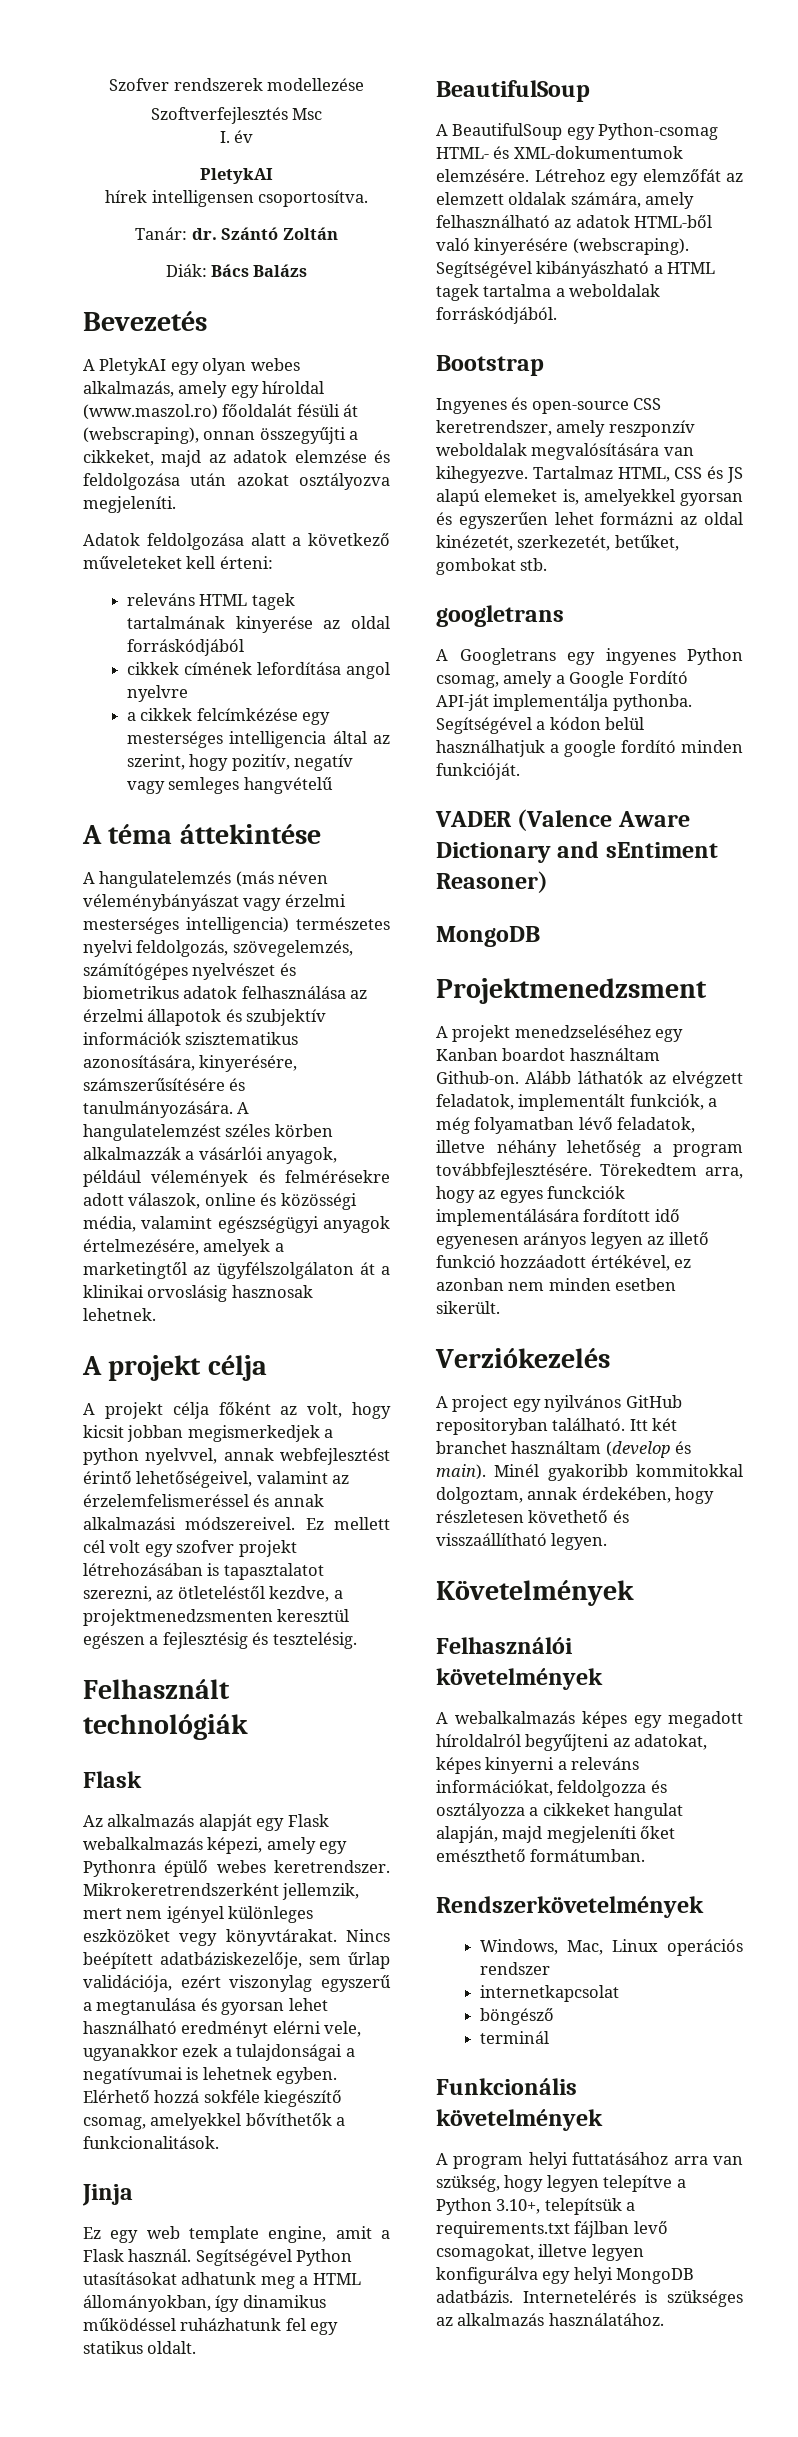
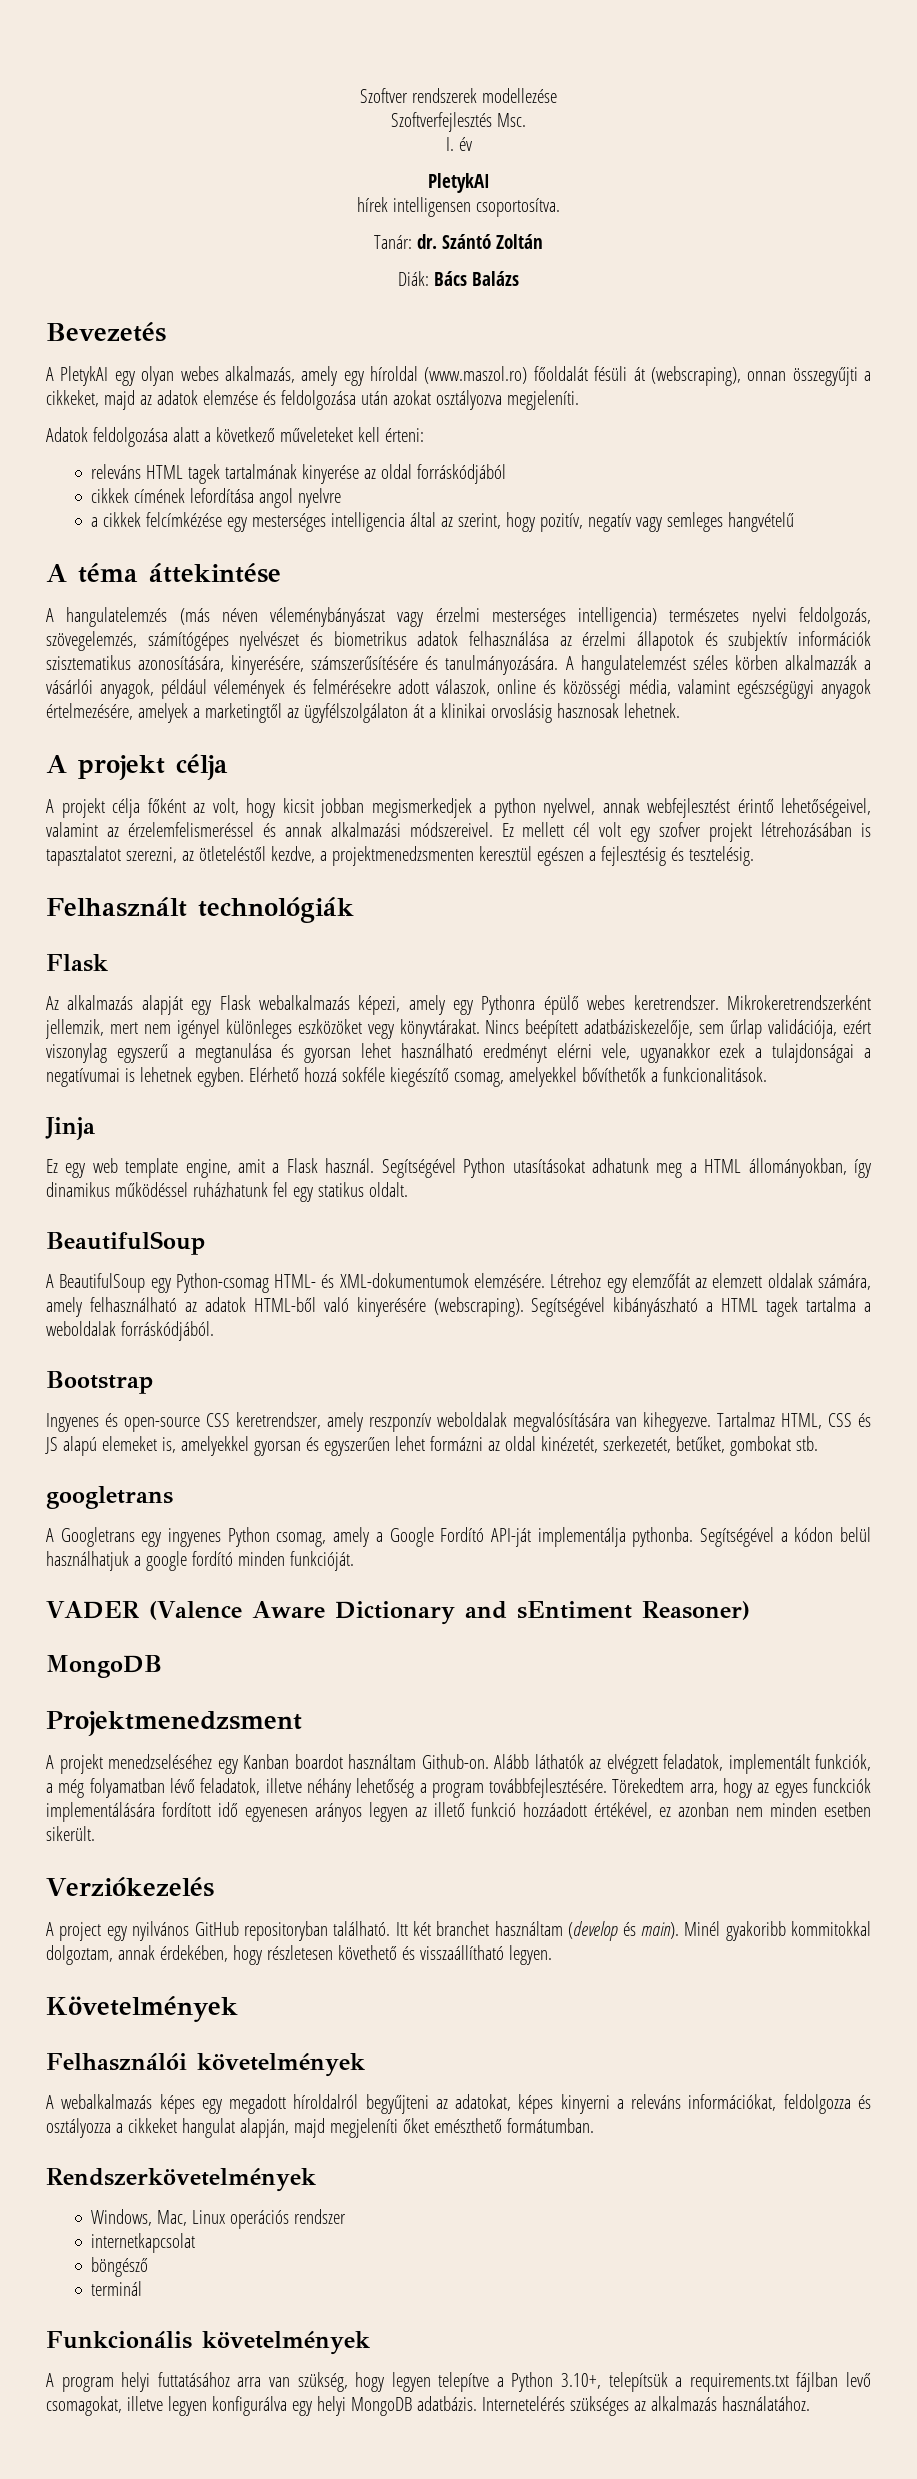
[109,78,170,91] Szofver -> [360,88,409,103] Szoftver
[292,108,323,120] Msc -> [496,113,526,127] Msc.
[645,2290,658,2303] is -> (565, 2403) none

